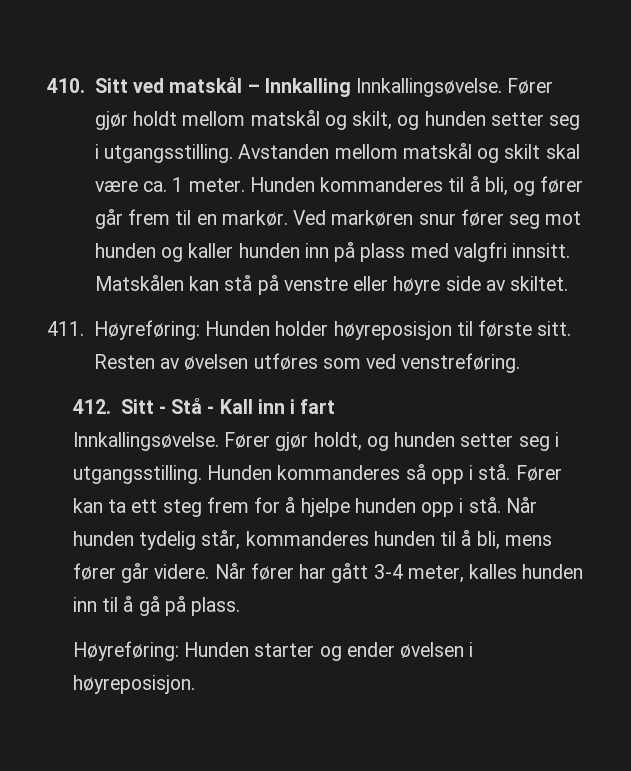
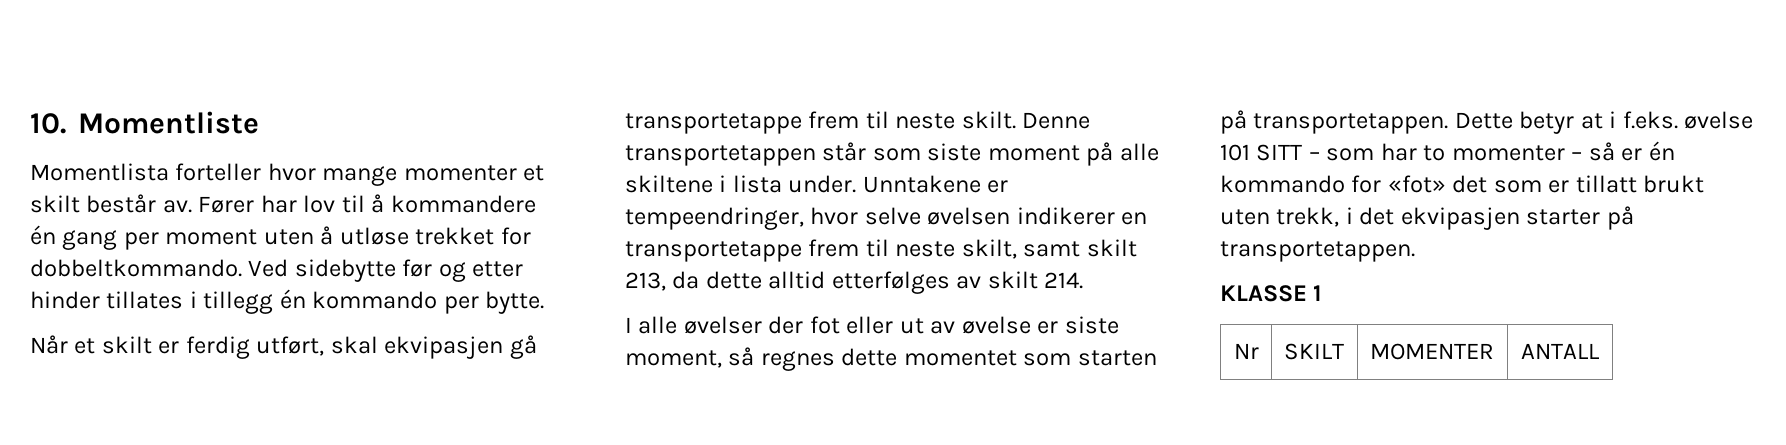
[47,77,554,97] [94,110,581,130] [94,143,580,163] [94,176,584,196] [94,209,582,229] [94,242,571,262] [94,275,569,295] [47,320,572,340] [93,353,521,373] [72,398,336,414] [72,432,559,451] [72,464,562,484] [72,497,537,517] [72,530,552,550] [72,563,584,583] [72,596,241,616] [72,641,474,661] [72,675,195,694] 410. Sitt ved matskål – Innkalling Innkallingsøvelse. Fører gjør holdt mellom matskål og skilt, og hunden setter seg i utgangsstilling. Avstanden mellom matskål og skilt skal være ca. 1 meter. Hunden kommanderes til å bli, og fører går frem til en markør. Ved markøren snur fører seg mot hunden og kaller hunden inn på plass med valgfri innsitt. Matskålen kan stå på venstre eller høyre side av skiltet. // 411. Høyreføring: Hunden holder høyreposisjon til første sitt. Resten av øvelsen utføres som ved venstreføring. // 412. Sitt - Stå - Kall inn i fart // Innkallingsøvelse. Fører gjør holdt, og hunden setter seg i utgangsstilling. Hunden kommanderes så opp i stå. Fører kan ta ett steg frem for å hjelpe hunden opp i stå. Når hunden tydelig står, kommanderes hunden til å bli, mens fører går videre. Når fører har gått 3-4 meter, kalles hunden inn til å gå på plass. // Høyreføring: Hunden starter og ender øvelsen i høyreposisjon. -> [30,111,259,134] [30,163,545,186] [30,194,536,213] [30,225,531,250] [30,259,524,282] [30,289,545,314] [30,335,537,359] [625,111,1091,134] [625,142,1159,166] [625,175,1009,193] [625,207,1148,230] [625,239,1137,262] [625,271,1084,294] [625,316,1119,334] [625,347,1157,371] [1220,110,1754,134] [1220,141,1675,161] [1220,175,1705,193] [1220,206,1634,230] [1220,241,1415,262] [1220,285,1323,302] [1233,343,1259,359] [1283,343,1344,360] [1369,343,1494,360] [1521,343,1599,359] 10. Momentliste // Momentlista forteller hvor mange momenter et skilt består av. Fører har lov til å kommandere én gang per moment uten å utløse trekket for dobbeltkommando. Ved sidebytte før og etter hinder tillates i tillegg én kommando per bytte. // Når et skilt er ferdig utført, skal ekvipasjen gå transportetappe frem til neste skilt. Denne transportetappen står som siste moment på alle skiltene i lista under. Unntakene er tempeendringer, hvor selve øvelsen indikerer en transportetappe frem til neste skilt, samt skilt 213, da dette alltid etterfølges av skilt 214. // I alle øvelser der fot eller ut av øvelse er siste moment, så regnes dette momentet som starten på transportetappen. Dette betyr at i f.eks. øvelse 101 SITT – som har to momenter – så er én kommando for «fot» det som er tillatt brukt uten trekk, i det ekvipasjen starter på transportetappen. // KLASSE 1 // Nr | SKILT | MOMENTER | ANTALL

